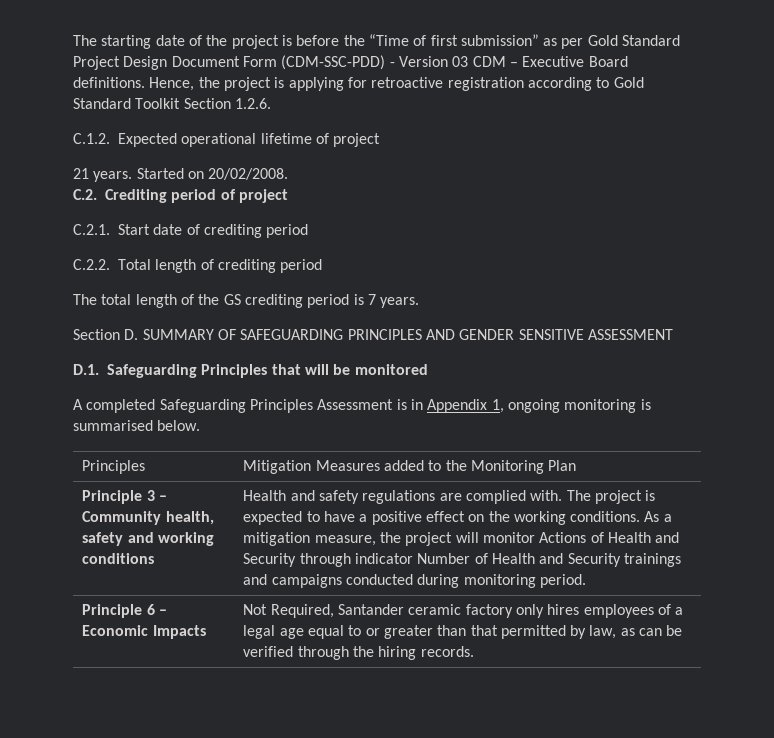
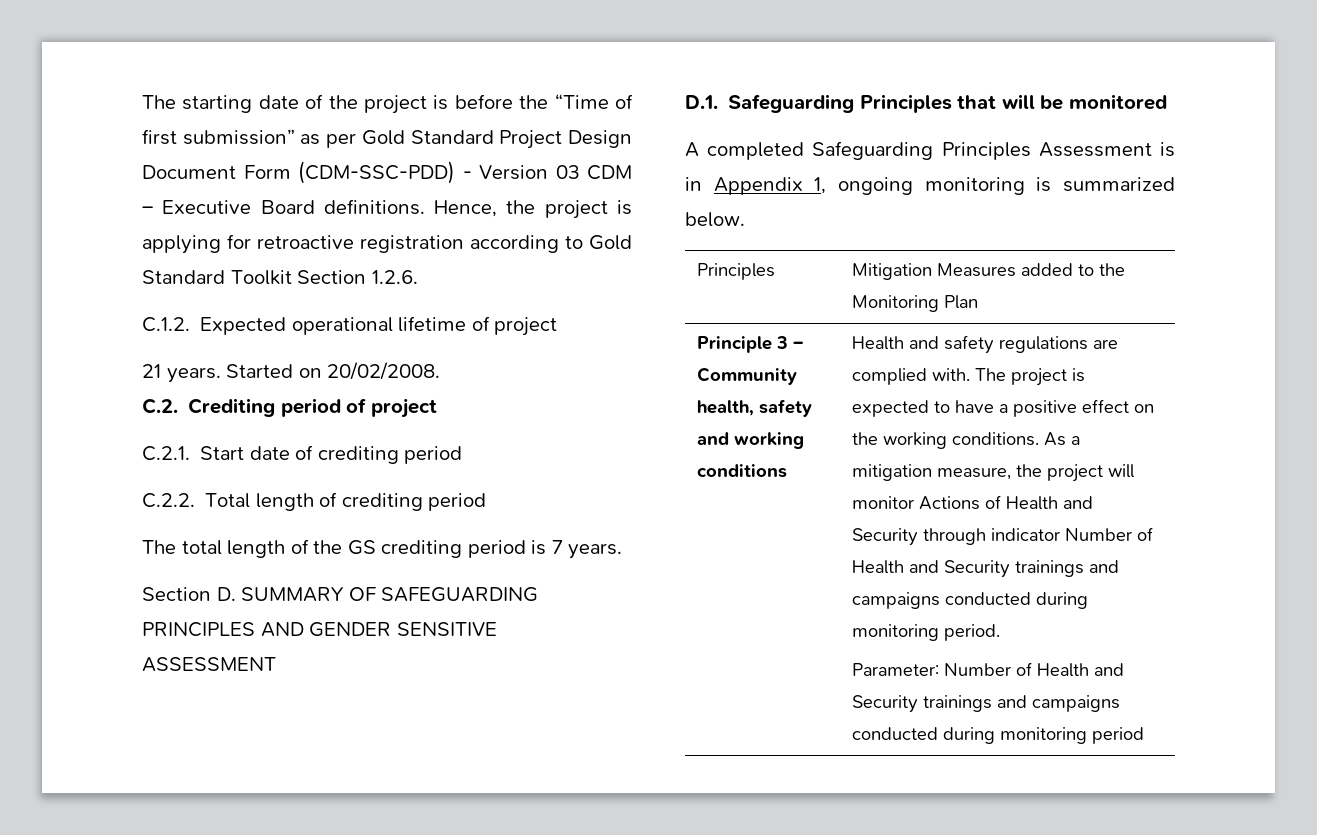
[73,420,153,431] summarised -> [1063,177,1175,192] summarized
[82,604,167,618] [82,625,206,639] [243,604,684,618] [243,625,683,639] [243,646,474,660] // Principle 6 – Economic Impacts | Not Required, Santander ceramic factory only hires employees of a legal age equal to or greater than that permitted by law, as can be verified through the hiring records. -> [851,662,1124,677] [851,695,1120,713] [851,727,1144,744] // Parameter: Number of Health and Security trainings and campaigns conducted during monitoring period

